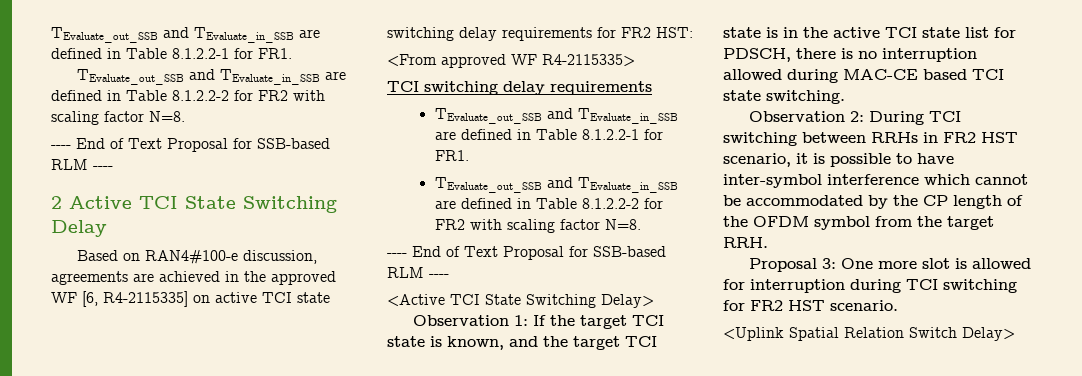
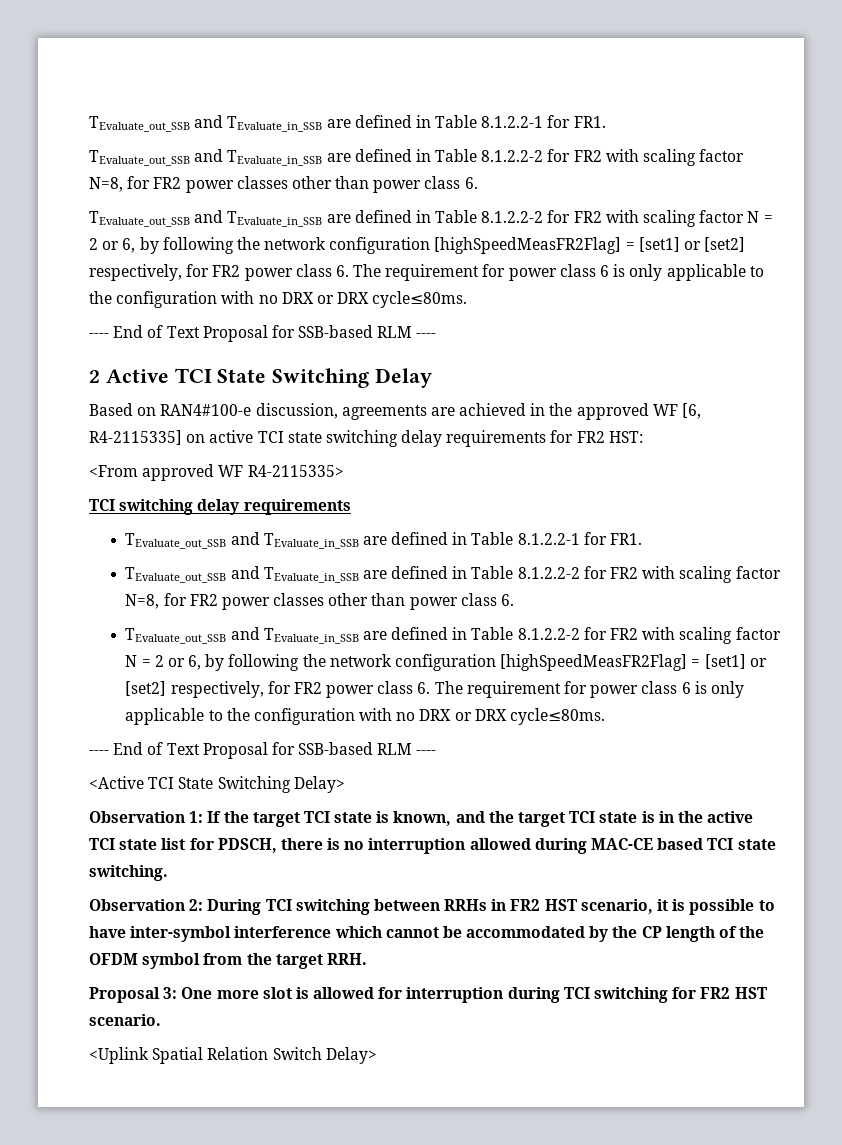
[149,111,185,122] N=8. -> [89,176,478,193] [89,210,773,227] [89,237,746,254] [89,264,764,281] [89,291,468,308] N=8, for FR2 power classes other than power class 6. // TEvaluate_out_SSB and TEvaluate_in_SSB are defined in Table 8.1.2.2-2 for FR2 with scaling factor N = 2 or 6, by following the network configuration [highSpeedMeasFR2Flag] = [set1] or [set2] respectively, for FR2 power class 6. The requirement for power class 6 is only applicable to the configuration with no DRX or DRX cycle≤80ms.
[604,219,641,230] N=8. -> [125,593,515,610] [125,627,781,644] [125,654,767,671] [125,681,744,698] [125,708,606,725] N=8, for FR2 power classes other than power class 6. // TEvaluate_out_SSB and TEvaluate_in_SSB are defined in Table 8.1.2.2-2 for FR2 with scaling factor N = 2 or 6, by following the network configuration [highSpeedMeasFR2Flag] = [set1] or [set2] respectively, for FR2 power class 6. The requirement for power class 6 is only applicable to the configuration with no DRX or DRX cycle≤80ms.

